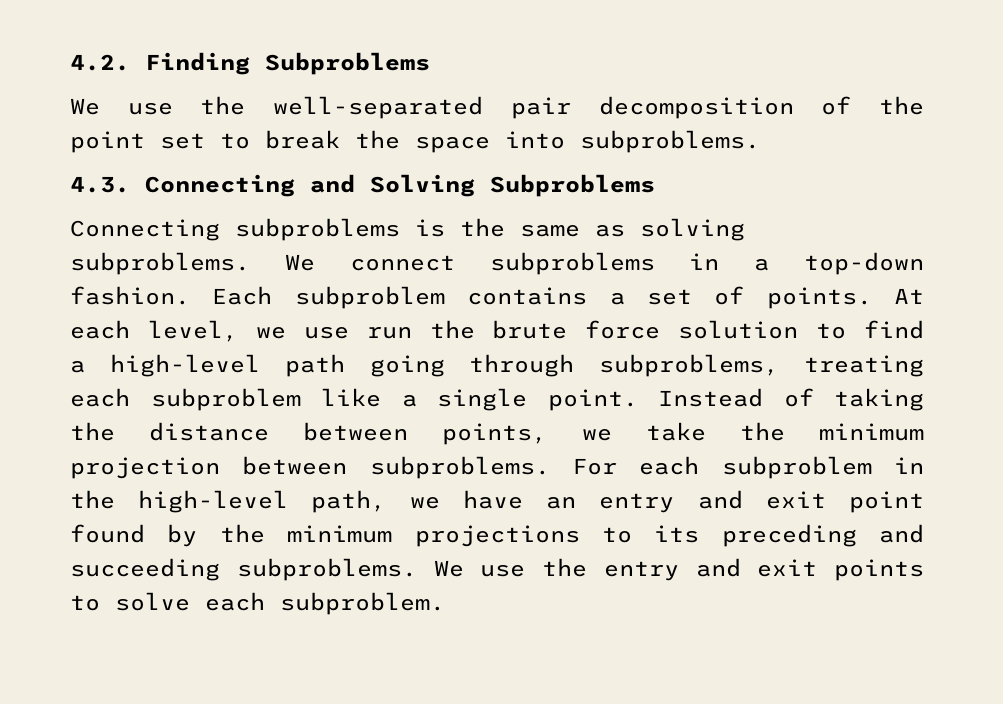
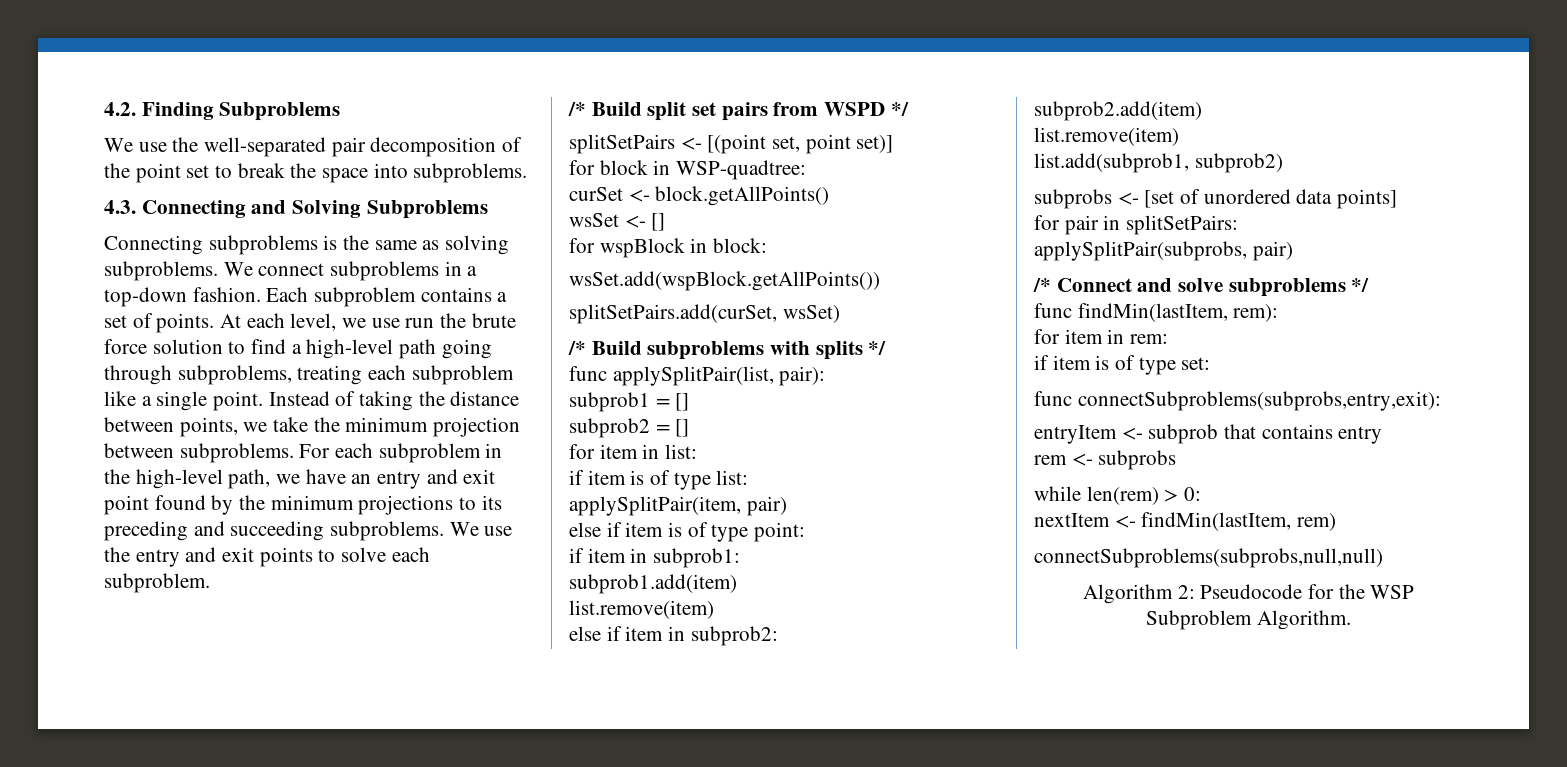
(445, 603) none -> [568,102,909,121] [569,134,894,154] [569,160,807,180] [569,186,830,206] [569,213,666,231] [569,238,768,258] [569,271,880,291] [569,304,840,324] [568,341,887,360] [569,366,826,386] [569,392,690,412] [569,418,690,438] [569,444,698,459] [569,470,749,490] [569,496,787,516] [569,522,806,542] [569,548,741,568] [569,574,737,594] [569,600,714,619] [569,626,778,646] [1034,101,1202,121] [1034,127,1179,146] [1034,153,1283,173] [1034,189,1398,209] [1034,215,1239,235] [1034,241,1293,261] [1033,278,1370,297] [1034,303,1279,322] [1034,329,1169,344] [1034,355,1211,375] [1034,391,1441,411] [1034,424,1383,444] [1034,450,1177,470] [1034,486,1202,505] [1034,512,1337,531] [1034,548,1383,568] [1082,584,1415,604] [1146,610,1351,630] // /* Build split set pairs from WSPD */ // splitSetPairs <- [(point set, point set)] // for block in WSP-quadtree: // curSet <- block.getAllPoints() // wsSet <- [] // for wspBlock in block: // wsSet.add(wspBlock.getAllPoints()) // splitSetPairs.add(curSet, wsSet) // /* Build subproblems with splits */ // func applySplitPair(list, pair): // subprob1 = [] // subprob2 = [] // for item in list: // if item is of type list: // applySplitPair(item, pair) // else if item is of type point: // if item in subprob1: // subprob1.add(item) // list.remove(item) // else if item in subprob2: // subprob2.add(item) // list.remove(item) // list.add(subprob1, subprob2) // subprobs <- [set of unordered data points] // for pair in splitSetPairs: // applySplitPair(subprobs, pair) // /* Connect and solve subproblems */ // func findMin(lastItem, rem): // for item in rem: // if item is of type set: // func connectSubproblems(subprobs,entry,exit): // entryItem <- subprob that contains entry // rem <- subprobs // while len(rem) > 0: // nextItem <- findMin(lastItem, rem) // connectSubproblems(subprobs,null,null) // Algorithm 2: Pseudocode for the WSP Subproblem Algorithm.

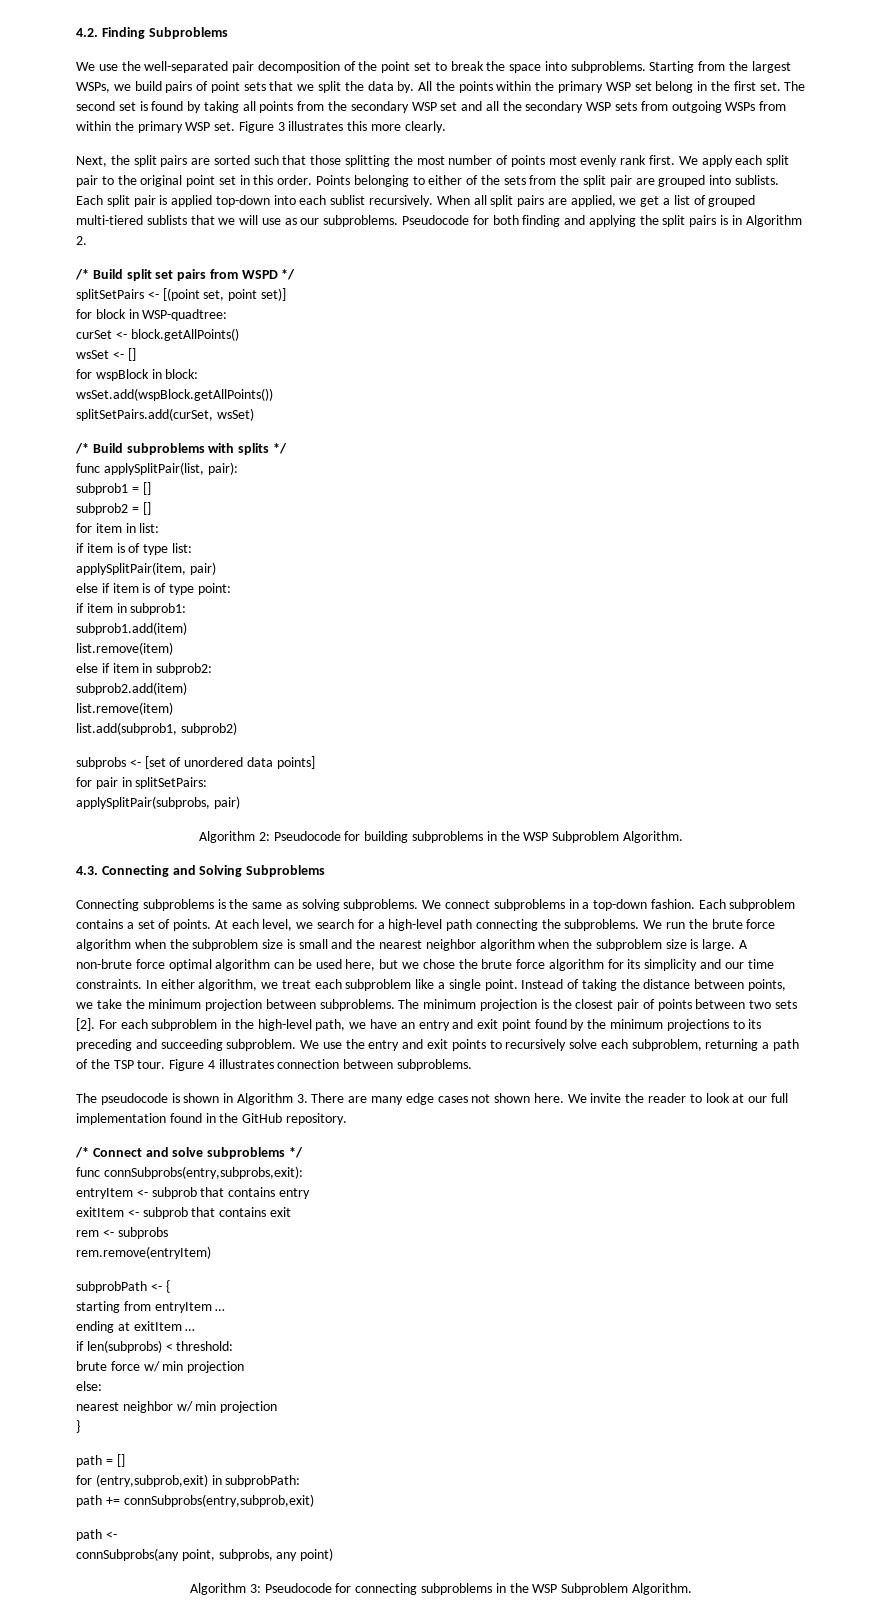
[104,200,488,219] [104,235,510,255] [104,261,478,281] [104,287,508,307] [104,313,516,333] [104,339,492,359] [104,365,514,385] [104,391,520,411] [104,417,521,437] [104,443,503,463] [104,469,496,489] [104,495,502,515] [104,521,513,541] [104,547,430,567] [104,573,210,593] // 4.3. Connecting and Solving Subproblems // Connecting subproblems is the same as solving subproblems. We connect subproblems in a top-down fashion. Each subproblem contains a set of points. At each level, we use run the brute force solution to find a high-level path going through subproblems, treating each subproblem like a single point. Instead of taking the distance between points, we take the minimum projection between subproblems. For each subproblem in the high-level path, we have an entry and exit point found by the minimum projections to its preceding and succeeding subproblems. We use the entry and exit points to solve each subproblem. -> [649,61,791,73] [76,81,806,93] [76,101,787,113] [76,121,446,133] [76,155,790,167] [76,175,779,187] [76,195,756,207] [76,215,802,227] [76,236,87,245] Starting from the largest WSPs, we build pairs of point sets that we split the data by. All the points within the primary WSP set belong in the first set. The second set is found by taking all points from the secondary WSP set and all the secondary WSP sets from outgoing WSPs from within the primary WSP set. Figure 3 illustrates this more clearly. // Next, the split pairs are sorted such that those splitting the most number of points most evenly rank first. We apply each split pair to the original point set in this order. Points belonging to either of the sets from the split pair are grouped into sublists. Each split pair is applied top-down into each sublist recursively. When all split pairs are applied, we get a list of grouped multi-tiered sublists that we will use as our subproblems. Pseudocode for both finding and applying the split pairs is in Algorithm 2.
(1293, 251) none -> [199,831,683,843] [76,865,326,877] [76,899,796,911] [76,919,776,931] [76,939,749,951] [76,959,774,971] [76,979,787,991] [76,999,798,1011] [76,1018,762,1031] [76,1039,800,1051] [76,1059,473,1071] [76,1093,788,1105] [76,1113,347,1125] // Algorithm 2: Pseudocode for building subproblems in the WSP Subproblem Algorithm. // 4.3. Connecting and Solving Subproblems // Connecting subproblems is the same as solving subproblems. We connect subproblems in a top-down fashion. Each subproblem contains a set of points. At each level, we search for a high-level path connecting the subproblems. We run the brute force algorithm when the subproblem size is small and the nearest neighbor algorithm when the subproblem size is large. A non-brute force optimal algorithm can be used here, but we chose the brute force algorithm for its simplicity and our time constraints. In either algorithm, we treat each subproblem like a single point. Instead of taking the distance between points, we take the minimum projection between subproblems. The minimum projection is the closest pair of points between two sets [2]. For each subproblem in the high-level path, we have an entry and exit point found by the minimum projections to its preceding and succeeding subproblem. We use the entry and exit points to recursively solve each subproblem, returning a path of the TSP tour. Figure 4 illustrates connection between subproblems. // The pseudocode is shown in Algorithm 3. There are many edge cases not shown here. We invite the reader to look at our full implementation found in the GitHub repository.
[1077,303,1279,322] [1034,329,1169,344] [1034,355,1211,375] [1034,391,1441,411] findMin(lastItem, rem): // for item in rem: // if item is of type set: // func connectSubproblems(subprobs,entry,exit): -> [103,1166,303,1179] connSubprobs(entry,subprobs,exit):
[1034,450,1177,470] [1034,486,1202,505] [1034,512,1337,531] [1034,548,1383,568] [1082,584,1334,604] rem <- subprobs // while len(rem) > 0: // nextItem <- findMin(lastItem, rem) // connectSubproblems(subprobs,null,null) // Algorithm 2: Pseudocode for -> [76,1207,291,1219] [76,1227,168,1239] [76,1246,211,1259] [76,1280,170,1293] [76,1301,226,1313] [76,1321,196,1333] [76,1340,234,1353] [76,1361,245,1373] [76,1381,102,1391] [76,1401,278,1413] [76,1420,80,1433] [76,1454,125,1467] [76,1474,301,1487] [76,1494,314,1507] [76,1529,117,1541] [76,1548,334,1561] [190,1583,506,1595] exitItem <- subprob that contains exit // rem <- subprobs // rem.remove(entryItem) // subprobPath <- { // starting from entryItem … // ending at exitItem … // if len(subprobs) < threshold: // brute force w/ min projection // else: // nearest neighbor w/ min projection // } // path = [] // for (entry,subprob,exit) in subprobPath: // path += connSubprobs(entry,subprob,exit) // path <- // connSubprobs(any point, subprobs, any point) // Algorithm 3: Pseudocode for connecting subproblems in

